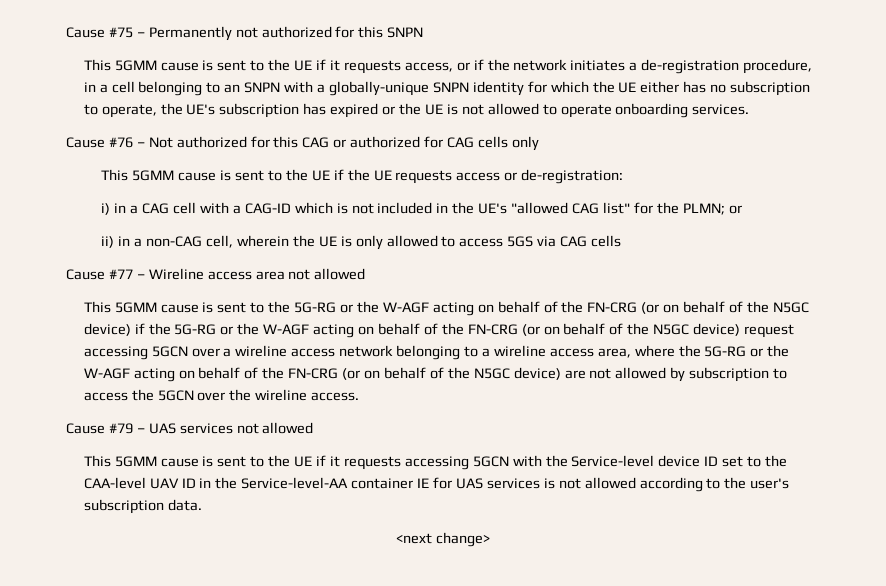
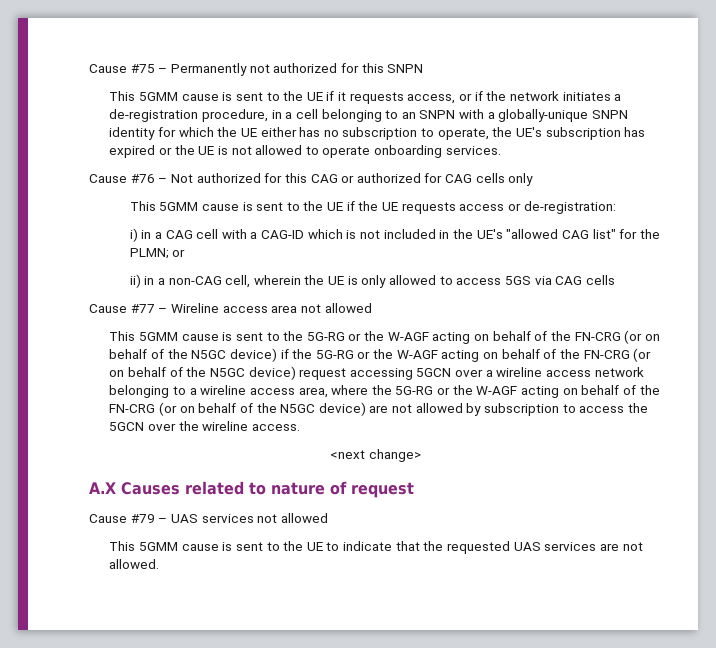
(360, 396) none -> [330,449,421,462] [89,481,414,498] // <next change> // A.X Causes related to nature of request
[316,455,787,470] [83,477,790,492] [83,499,202,514] [396,532,490,547] if it requests accessing 5GCN with the Service-level device ID set to the CAA-level UAV ID in the Service-level-AA container IE for UAS services is not allowed according to the user's subscription data. // <next change> -> [326,541,643,554] [109,559,160,569] to indicate that the requested UAS services are not allowed.

